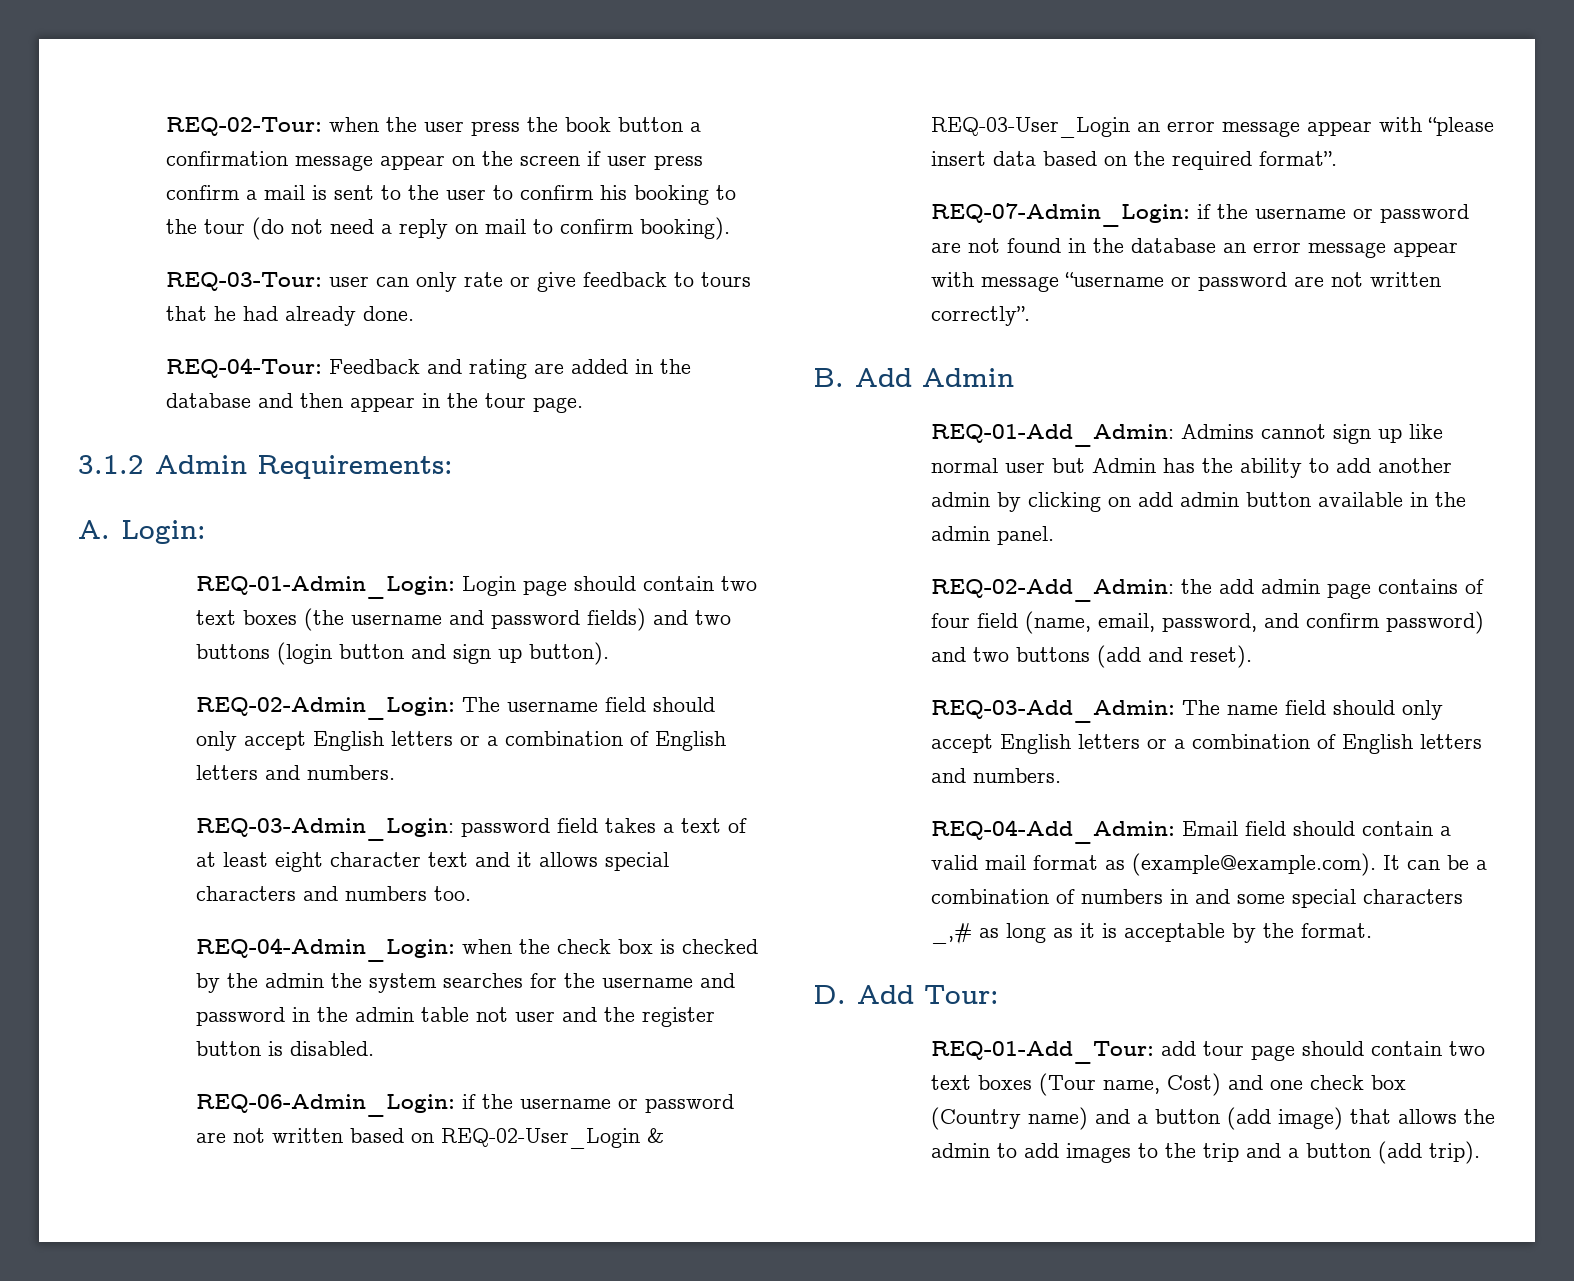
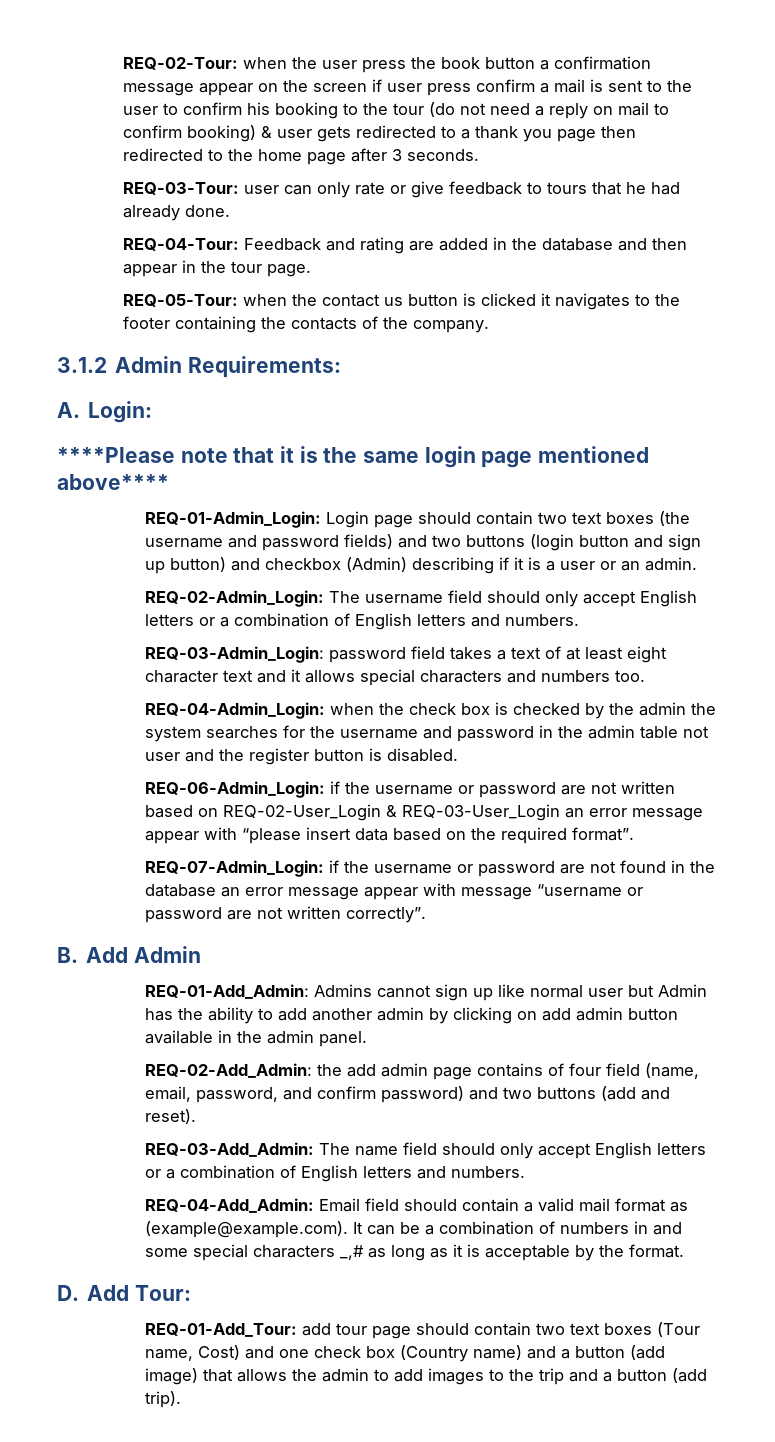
[640,217,731,240] booking). -> [186,125,636,142] [122,148,479,165] booking) & user gets redirected to a thank you page then redirected to the home page after 3 seconds.
(584, 405) none -> [122,293,680,310] [122,316,489,333] // REQ-05-Tour: when the contact us button is clicked it navigates to the footer containing the contacts of the company.
(206, 532) none -> [57,446,650,468] [57,474,169,490] // ****Please note that it is the same login page mentioned above****
[528,642,609,665] button). -> [169,557,697,574] button) and checkbox (Admin) describing if it is a user or an admin.

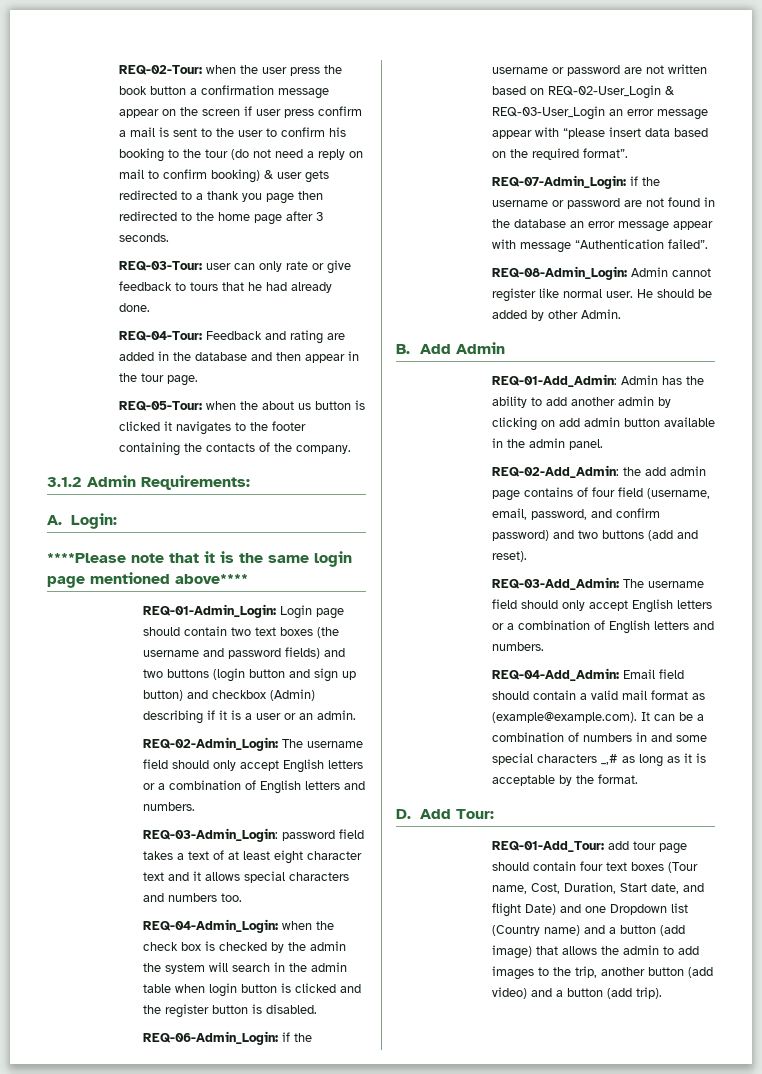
[321,294,380,307] contact -> [262,401,295,410] about
[205,725,709,742] [144,752,180,761] searches for the username and password in the admin table not user -> [208,962,347,972] [142,983,336,997] will search in the admin table when login button is clicked
[536,884,643,897] [144,906,426,923] [57,946,201,963] [144,984,654,1001] “username or password are not written correctly”. // B. Add Admin // REQ-01-Add_Admin: Admins cannot sign up like normal user but -> [574,239,708,249] [491,266,711,280] [491,288,712,302] [491,309,621,321] [396,342,506,354] [491,374,617,387] “Authentication failed”. // REQ-08-Admin_Login: Admin cannot register like normal user. He should be added by other Admin. // B. Add Admin // REQ-01-Add_Admin:
[644,1063,699,1079] (name, -> [646,488,710,499] (username,
[354,1146,398,1156] name -> [647,581,704,588] username
[535,1323,565,1335] two -> [579,861,603,871] four
[197,1345,395,1360] Cost) and one check box -> [530,882,704,894] [491,903,688,917] Cost, Duration, Start date, and flight Date) and one Dropdown list
[538,1368,564,1385] trip -> [574,966,713,978] [491,987,527,999] trip, another button (add video)

